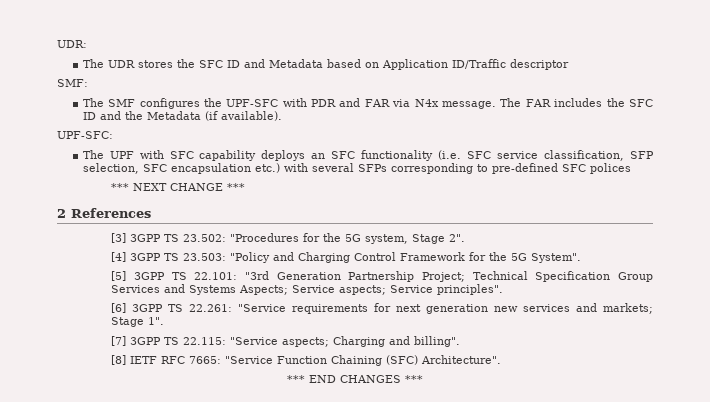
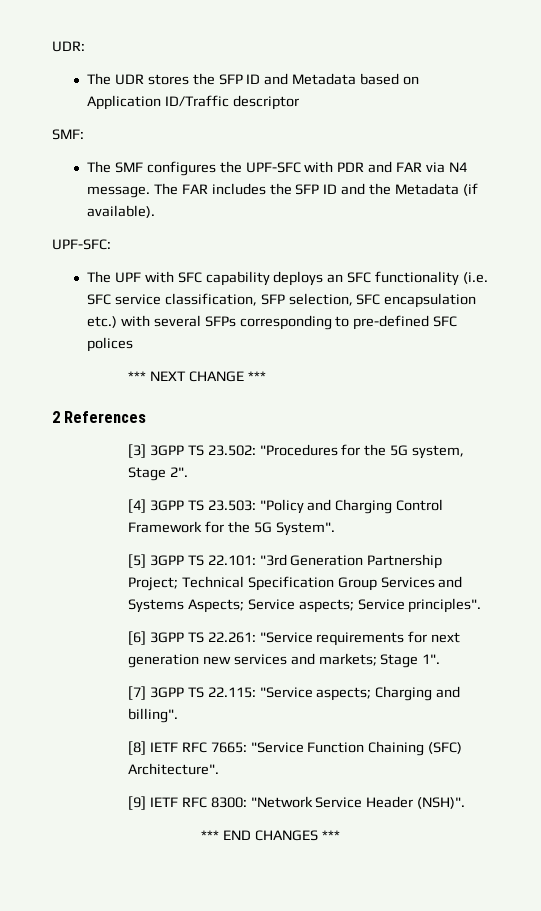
[198,60,223,68] SFC -> [218,74,243,85] SFP
[414,99,439,107] N4x -> [449,162,468,172] N4
[629,99,653,107] SFC -> [295,184,320,195] SFP
(502, 359) none -> [127,796,466,810] // [9] IETF RFC 8300: "Network Service Header (NSH)".

